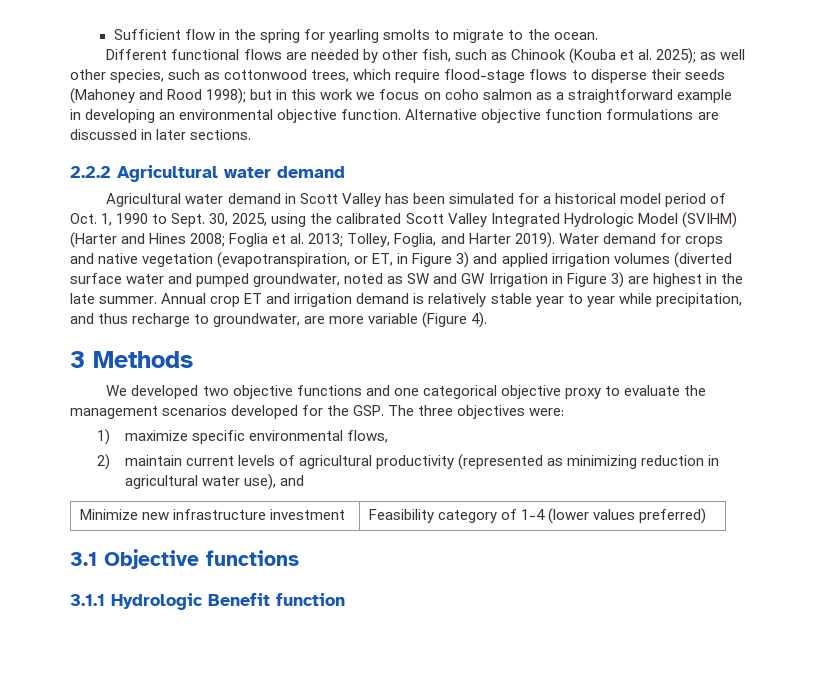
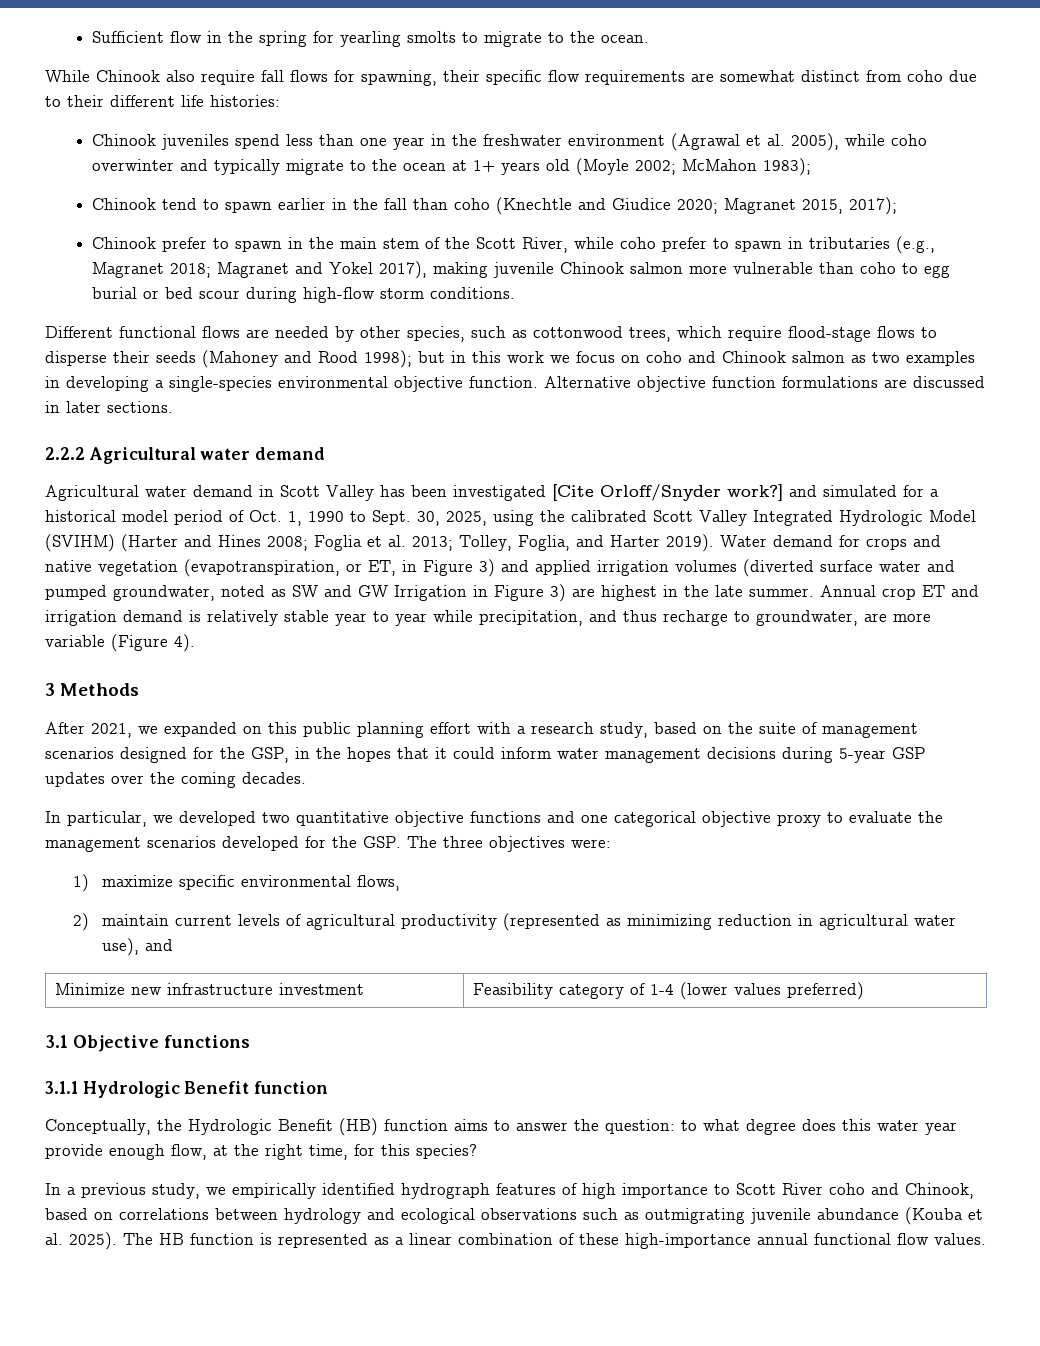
(598, 36) none -> [45,70,977,86] [45,95,280,107] [91,133,927,151] [91,158,811,176] [91,197,897,215] [91,236,935,254] [91,261,950,279] [91,287,515,303] // While Chinook also require fall flows for spawning, their specific flow requirements are somewhat distinct from coho due to their different life histories: // Chinook juveniles spend less than one year in the freshwater environment (Agrawal et al. 2005), while coho overwinter and typically migrate to the ocean at 1+ years old (Moyle 2002; McMahon 1983); // Chinook tend to spawn earlier in the fall than coho (Knechtle and Giudice 2020; Magranet 2015, 2017); // Chinook prefer to spawn in the main stem of the Scott River, while coho prefer to spawn in tributaries (e.g., Magranet 2018; Magranet and Yokel 2017), making juvenile Chinook salmon more vulnerable than coho to egg burial or bed scour during high-flow storm conditions.
[421,48,746,64] [70,69,106,80] fish, such as Chinook (Kouba et al. 2025); as well other -> (401, 332) none
[482,89,732,103] [70,109,176,123] salmon as a straightforward example in developing an -> [688,351,975,366] [45,376,272,392] and Chinook salmon as two examples in developing a single-species
(445, 198) none -> [453,484,817,501] investigated [Cite Orloff/Snyder work?] and
[106,385,128,396] We -> [45,722,918,738] [45,747,925,763] [45,772,306,788] [45,811,173,827] After 2021, we expanded on this public planning effort with a research study, based on the suite of management scenarios designed for the GSP, in the hopes that it could inform water management decisions during 5-year GSP updates over the coming decades. // In particular, we
(229, 391) none -> [296,811,389,826] quantitative
(345, 599) none -> [45,1118,957,1136] [45,1144,477,1160] [45,1183,974,1199] [45,1207,983,1225] [45,1232,986,1250] // Conceptually, the Hydrologic Benefit (HB) function aims to answer the question: to what degree does this water year provide enough flow, at the right time, for this species? // In a previous study, we empirically identified hydrograph features of high importance to Scott River coho and Chinook, based on correlations between hydrology and ecological observations such as outmigrating juvenile abundance (Kouba et al. 2025). The HB function is represented as a linear combination of these high-importance annual functional flow values.

